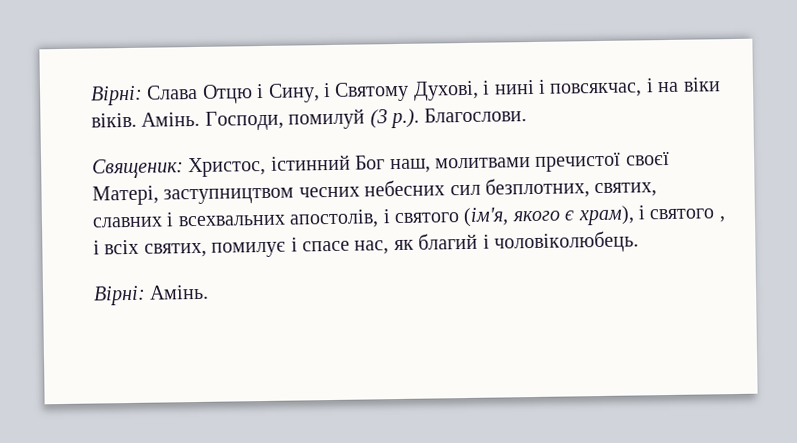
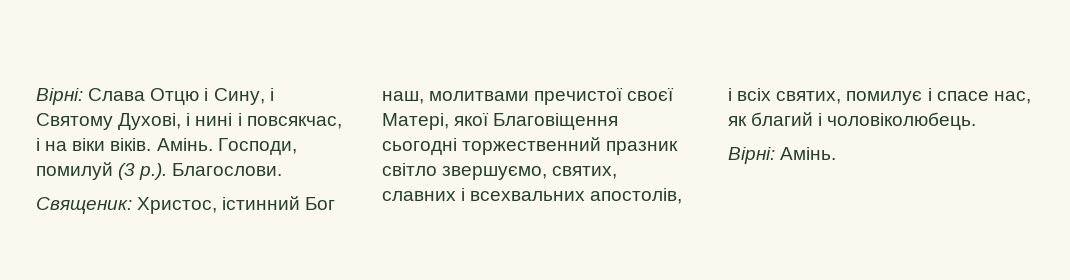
[163,177,590,205] заступництвом чесних небесних сил безплотних, -> [454,112,619,130] [382,137,679,155] [382,163,548,180] якої Благовіщення сьогодні торжественний празник світло звершуємо,
[394,205,726,228] [93,240,100,255] святого (ім'я, якого є храм), і святого , і -> (732, 94) none

